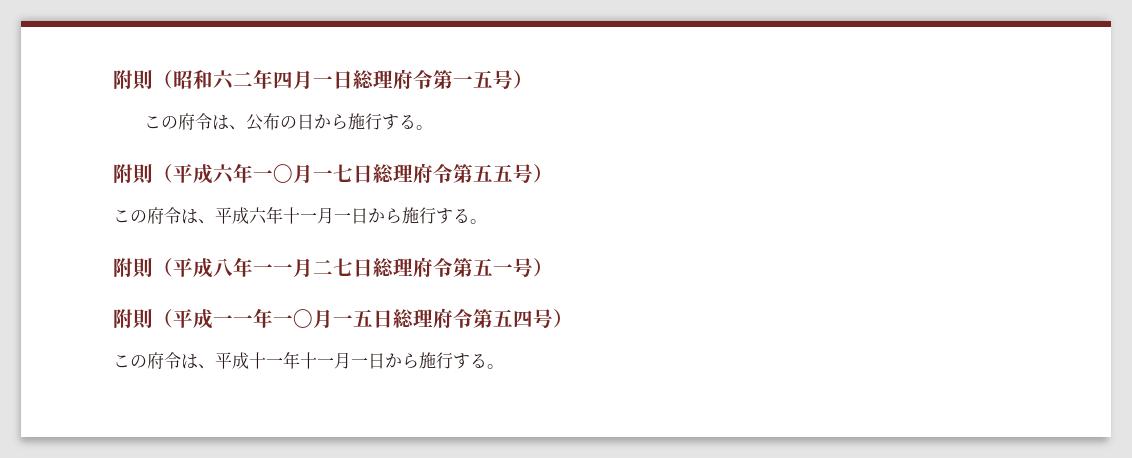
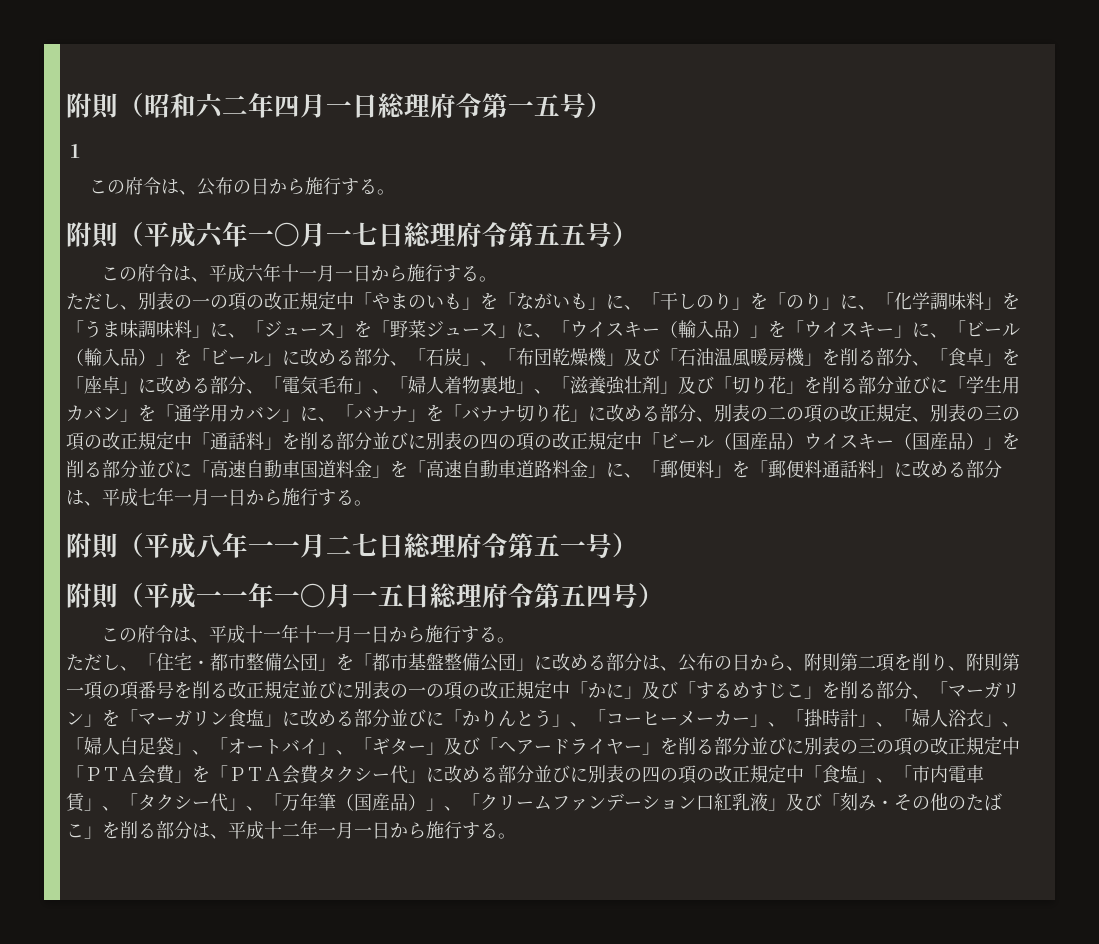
(533, 79) none -> [66,144,84,158] // １
(487, 221) none -> [66,291,1020,311] [66,320,1020,338] [66,348,1020,367] [66,376,1020,395] [66,403,1020,423] [66,431,1020,451] [66,460,1002,478] [66,487,372,506] // ただし、別表の一の項の改正規定中「やまのいも」を「ながいも」に、「干しのり」を「のり」に、「化学調味料」を「うま味調味料」に、「ジュース」を「野菜ジュース」に、「ウイスキー（輸入品）」を「ウイスキー」に、「ビール（輸入品）」を「ビール」に改める部分、「石炭」、「布団乾燥機」及び「石油温風暖房機」を削る部分、「食卓」を「座卓」に改める部分、「電気毛布」、「婦人着物裏地」、「滋養強壮剤」及び「切り花」を削る部分並びに「学生用カバン」を「通学用カバン」に、「バナナ」を「バナナ切り花」に改める部分、別表の二の項の改正規定、別表の三の項の改正規定中「通話料」を削る部分並びに別表の四の項の改正規定中「ビール（国産品）ウイスキー（国産品）」を削る部分並びに「高速自動車国道料金」を「高速自動車道路料金」に、「郵便料」を「郵便料通話料」に改める部分は、平成七年一月一日から施行する。
(504, 366) none -> [66,652,1020,672] [66,680,1020,700] [66,709,1020,727] [66,736,1020,756] [66,764,984,784] [66,792,1002,812] [66,820,516,839] // ただし、「住宅・都市整備公団」を「都市基盤整備公団」に改める部分は、公布の日から、附則第二項を削り、附則第一項の項番号を削る改正規定並びに別表の一の項の改正規定中「かに」及び「するめすじこ」を削る部分、「マーガリン」を「マーガリン食塩」に改める部分並びに「かりんとう」、「コーヒーメーカー」、「掛時計」、「婦人浴衣」、「婦人白足袋」、「オートバイ」、「ギター」及び「ヘアードライヤー」を削る部分並びに別表の三の項の改正規定中「ＰＴＡ会費」を「ＰＴＡ会費タクシー代」に改める部分並びに別表の四の項の改正規定中「食塩」、「市内電車賃」、「タクシー代」、「万年筆（国産品）」、「クリームファンデーション口紅乳液」及び「刻み・その他のたばこ」を削る部分は、平成十二年一月一日から施行する。

